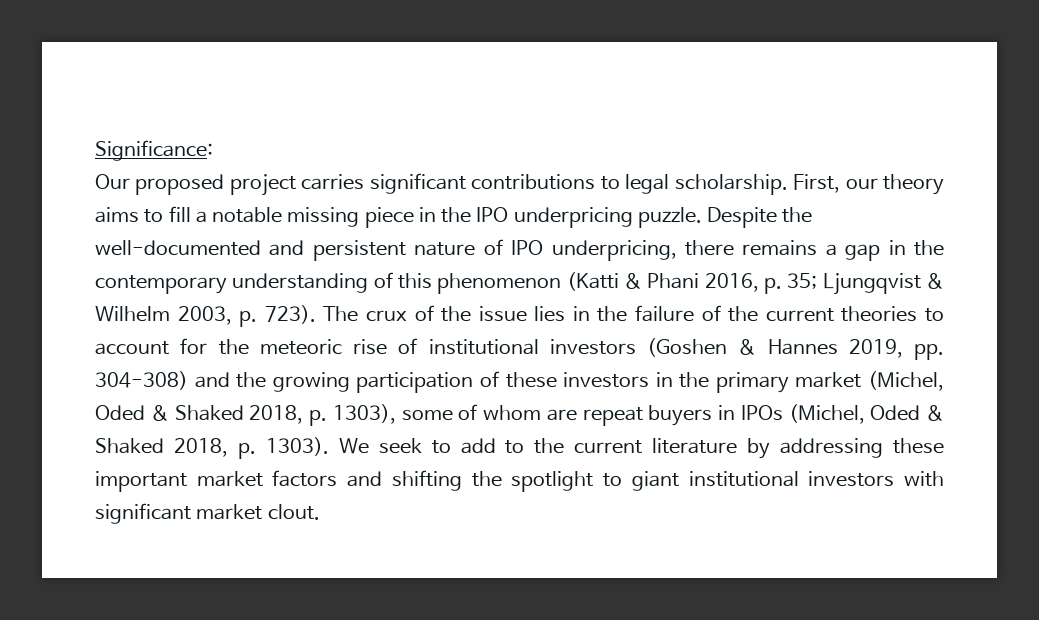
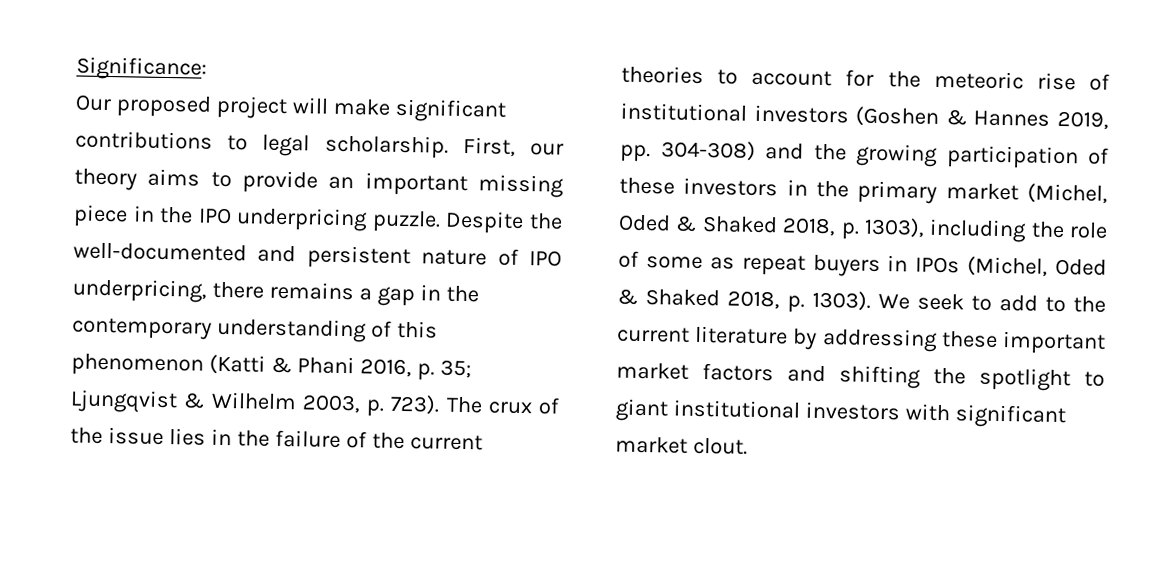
[301,174,365,190] carries -> [291,97,391,116] will make
[168,206,283,223] fill a notable -> [242,170,468,197] provide an important
[401,404,577,421] some of whom are -> [929,218,1108,243] [618,250,735,270] including the role of some as

